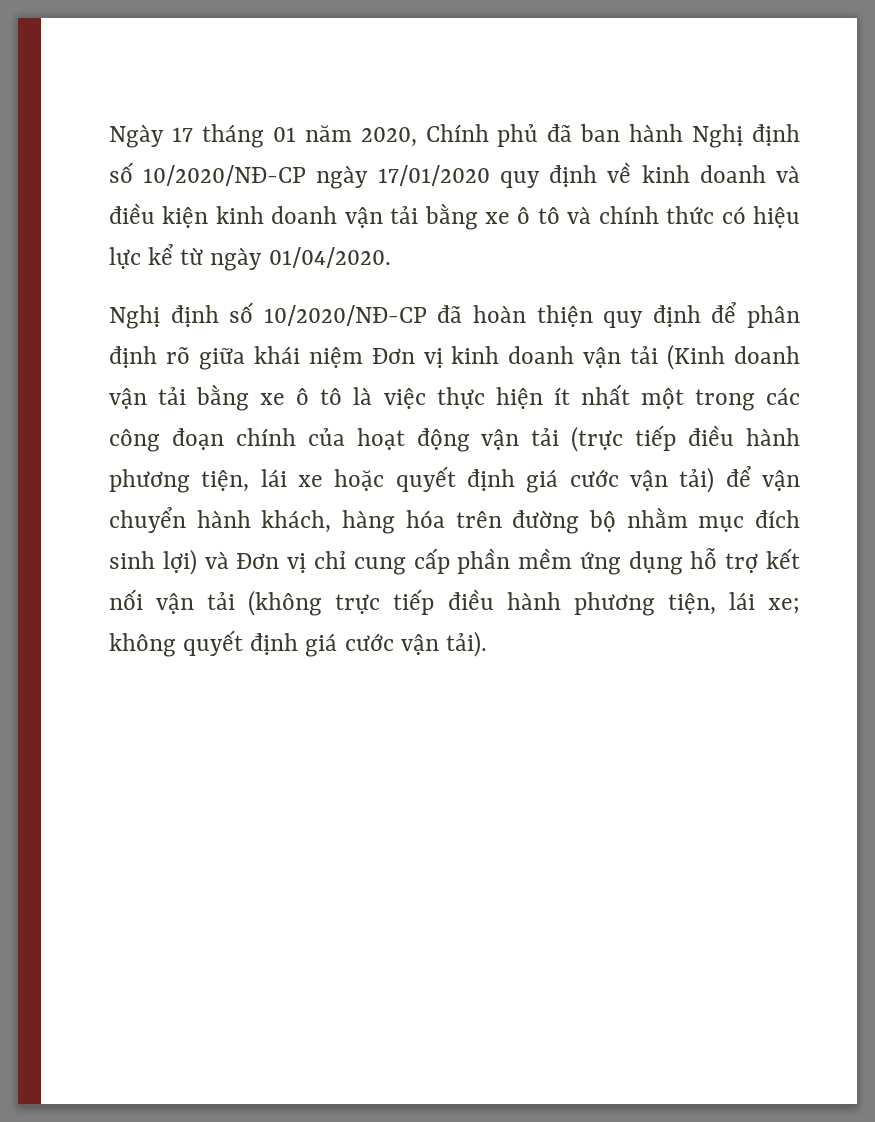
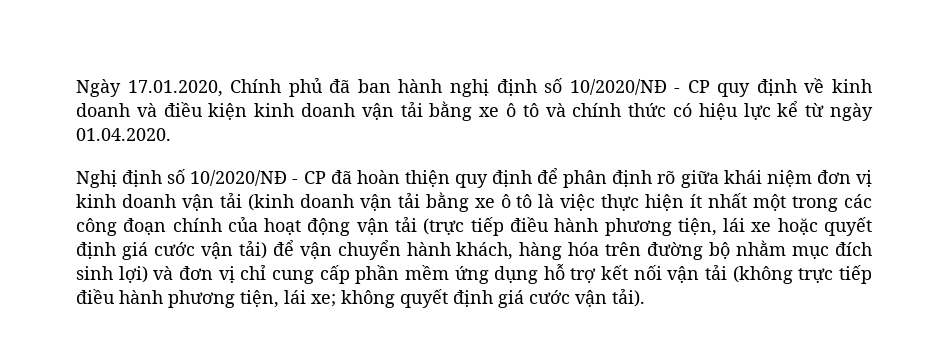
[171,124,417,148] 17 tháng 01 năm 2020, -> [127,80,223,97] 17.01.2020,
[692,124,800,148] [109,162,490,189] Nghị định số 10/2020/NĐ-CP ngày 17/01/2020 -> [449,78,710,97] nghị định số 10/2020/NĐ - CP
[268,247,391,268] [109,302,427,329] 01/04/2020. // Nghị định số 10/2020/NĐ-CP -> [76,128,171,141] [76,169,326,188] 01.04.2020. // Nghị định số 10/2020/NĐ - CP
[371,348,415,364] Đơn -> [816,170,851,184] đơn
[667,344,726,370] (Kinh -> [247,194,294,211] (kinh
[236,553,280,569] Đơn -> [178,266,213,280] đơn

